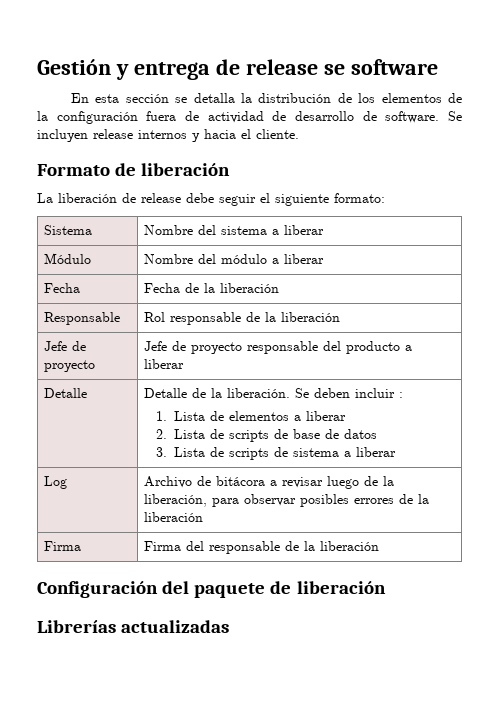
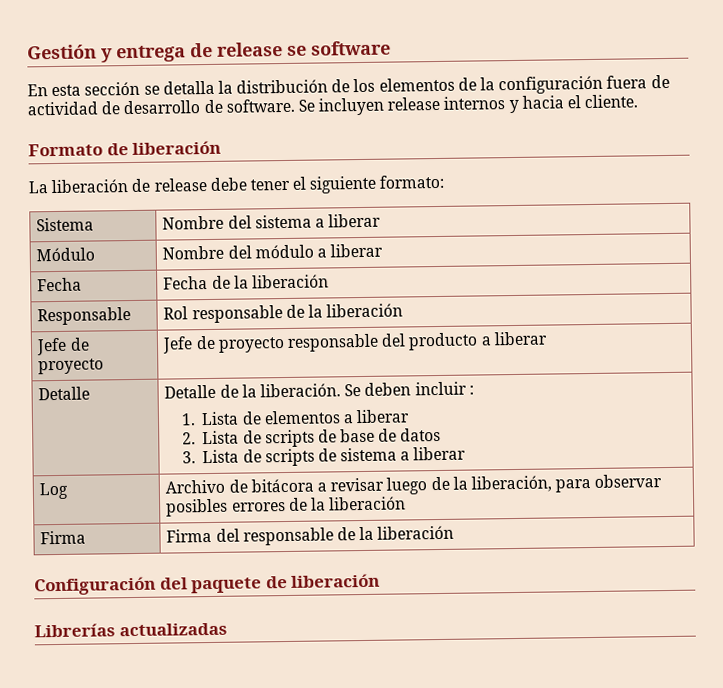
[219,194,256,206] seguir -> [249,178,290,191] tener

